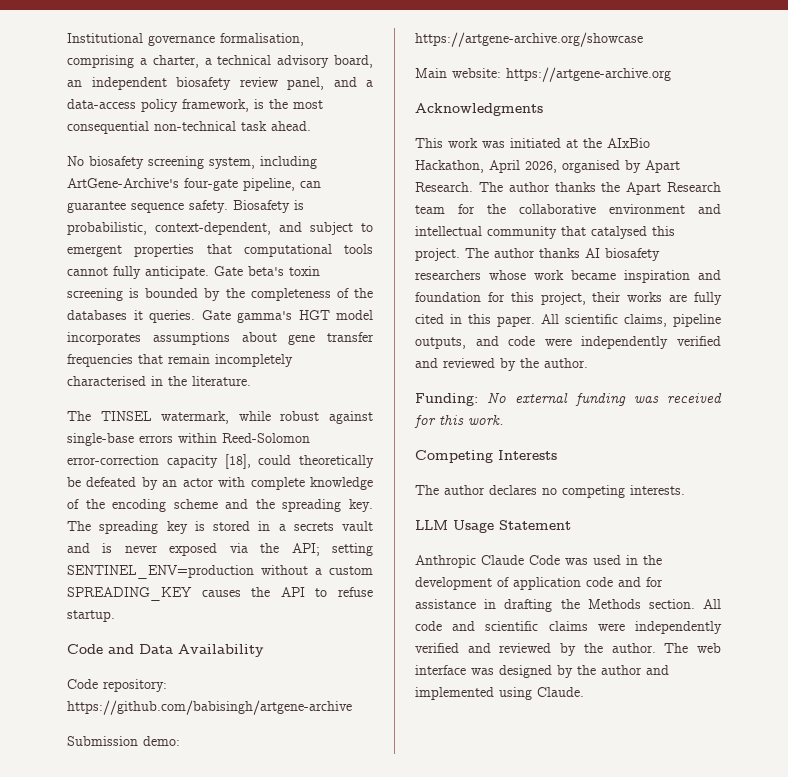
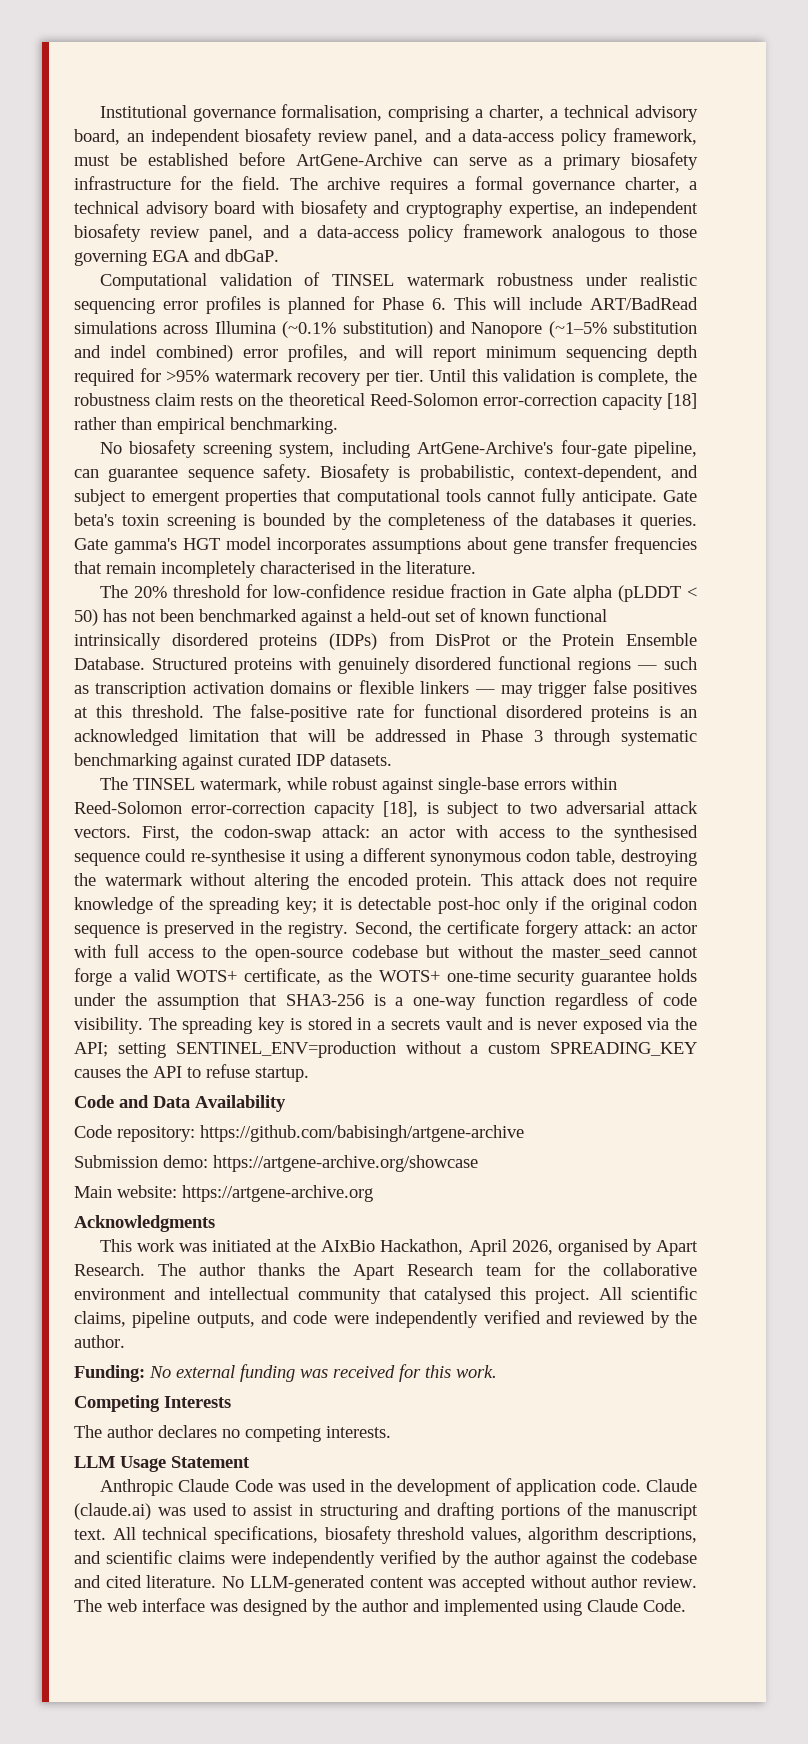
[254,99,323,109] [67,121,311,134] is the most consequential non-technical task ahead. -> [74,152,698,170] [74,176,697,194] [74,200,698,218] [74,224,697,242] [74,249,279,266] [99,272,697,290] [74,296,698,314] [74,321,697,338] [74,344,698,362] [74,368,697,386] [74,393,697,410] [74,417,338,434] must be established before ArtGene-Archive can serve as a primary biosafety infrastructure for the field. The archive requires a formal governance charter, a technical advisory board with biosafety and cryptography expertise, an independent biosafety review panel, and a data-access policy framework analogous to those governing EGA and dbGaP. // Computational validation of TINSEL watermark robustness under realistic sequencing error profiles is planned for Phase 6. This will include ART/BadRead simulations across Illumina (~0.1% substitution) and Nanopore (~1–5% substitution and indel combined) error profiles, and will report minimum sequencing depth required for >95% watermark recovery per tier. Until this validation is complete, the robustness claim rests on the theoretical Reed-Solomon error-correction capacity [18] rather than empirical benchmarking.
(251, 381) none -> [99,584,698,602] [74,608,607,626] [74,632,698,650] [74,656,698,674] [74,680,698,698] [74,704,698,722] [74,729,697,746] [74,753,392,770] // The 20% threshold for low-confidence residue fraction in Gate alpha (pLDDT < 50) has not been benchmarked against a held-out set of known functional intrinsically disordered proteins (IDPs) from DisProt or the Protein Ensemble Database. Structured proteins with genuinely disordered functional regions — such as transcription activation domains or flexible linkers — may trigger false positives at this threshold. The false-positive rate for functional disordered proteins is an acknowledged limitation that will be addressed in Phase 3 through systematic benchmarking against curated IDP datasets.
[258,455,374,468] [67,477,373,490] [67,499,373,512] could theoretically be defeated by an actor with complete knowledge of the encoding scheme and the spreading key. -> [426,801,699,818] [74,825,698,842] [74,848,697,866] [74,873,697,890] [74,896,697,914] [74,920,697,938] [74,944,698,962] [74,968,697,986] [74,992,697,1010] [74,1017,143,1034] is subject to two adversarial attack vectors. First, the codon-swap attack: an actor with access to the synthesised sequence could re-synthesise it using a different synonymous codon table, destroying the watermark without altering the encoded protein. This attack does not require knowledge of the spreading key; it is detectable post-hoc only if the original codon sequence is preserved in the registry. Second, the certificate forgery attack: an actor with full access to the open-source codebase but without the master_seed cannot forge a valid WOTS+ certificate, as the WOTS+ one-time security guarantee holds under the assumption that SHA3-256 is a one-way function regardless of code visibility.
[465,248,660,261] [415,270,721,283] [415,292,722,305] [415,314,535,327] The author thanks AI biosafety researchers whose work became inspiration and foundation for this project, their works are fully cited in this paper. -> (591, 1296) none
[586,577,663,587] [415,599,721,612] [415,621,442,631] code and for assistance in drafting the Methods section. All code -> [601,1479,697,1492] [74,1502,698,1520] [74,1526,697,1544] code. Claude (claude.ai) was used to assist in structuring and drafting portions of the manuscript text. All technical specifications, biosafety threshold values, algorithm descriptions,
[467,643,656,656] and reviewed by the author. -> [442,1551,697,1568] [74,1575,697,1592] by the author against the codebase and cited literature. No LLM-generated content was accepted without author review.
[537,687,584,697] Claude. -> [587,1599,686,1612] Claude Code.

